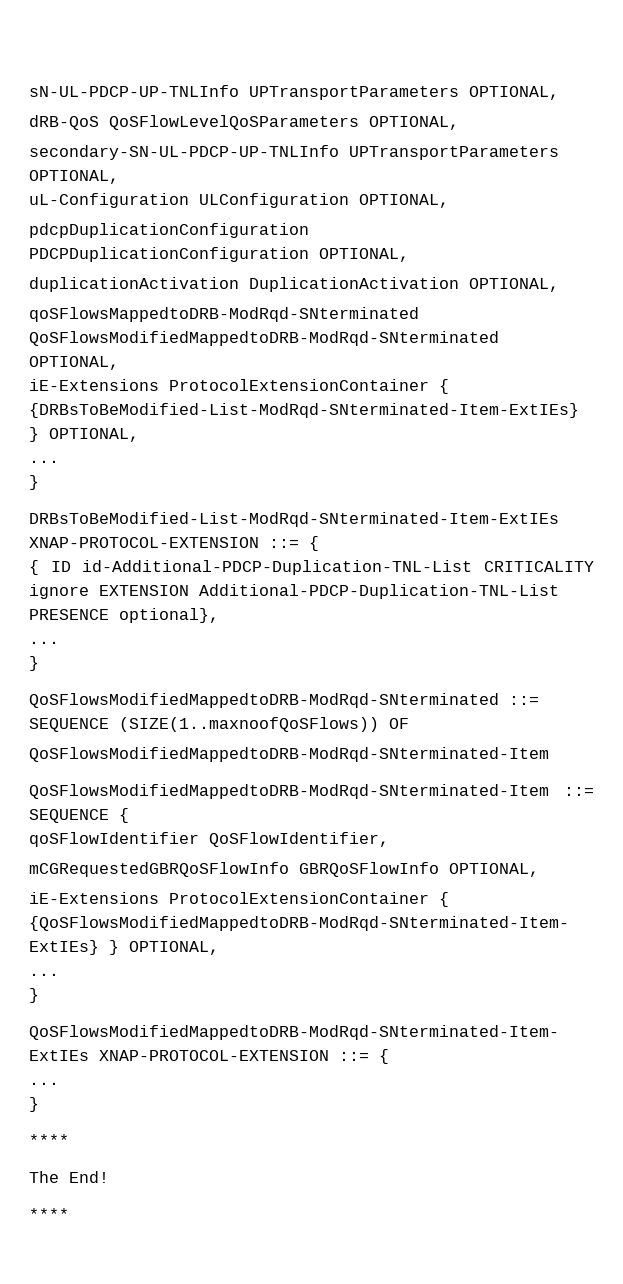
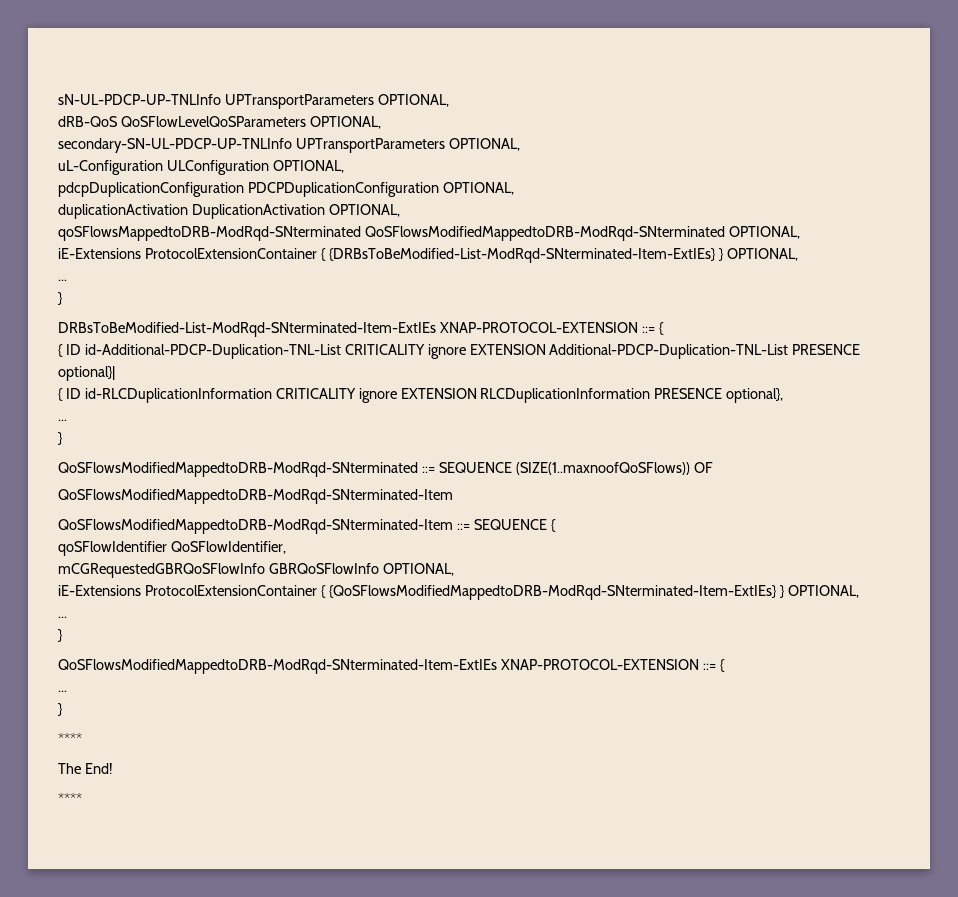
(109, 614) none -> [58,366,115,381] [58,388,723,403] optional}| // { ID id-RLCDuplicationInformation CRITICALITY ignore EXTENSION RLCDuplicationInformation PRESENCE

